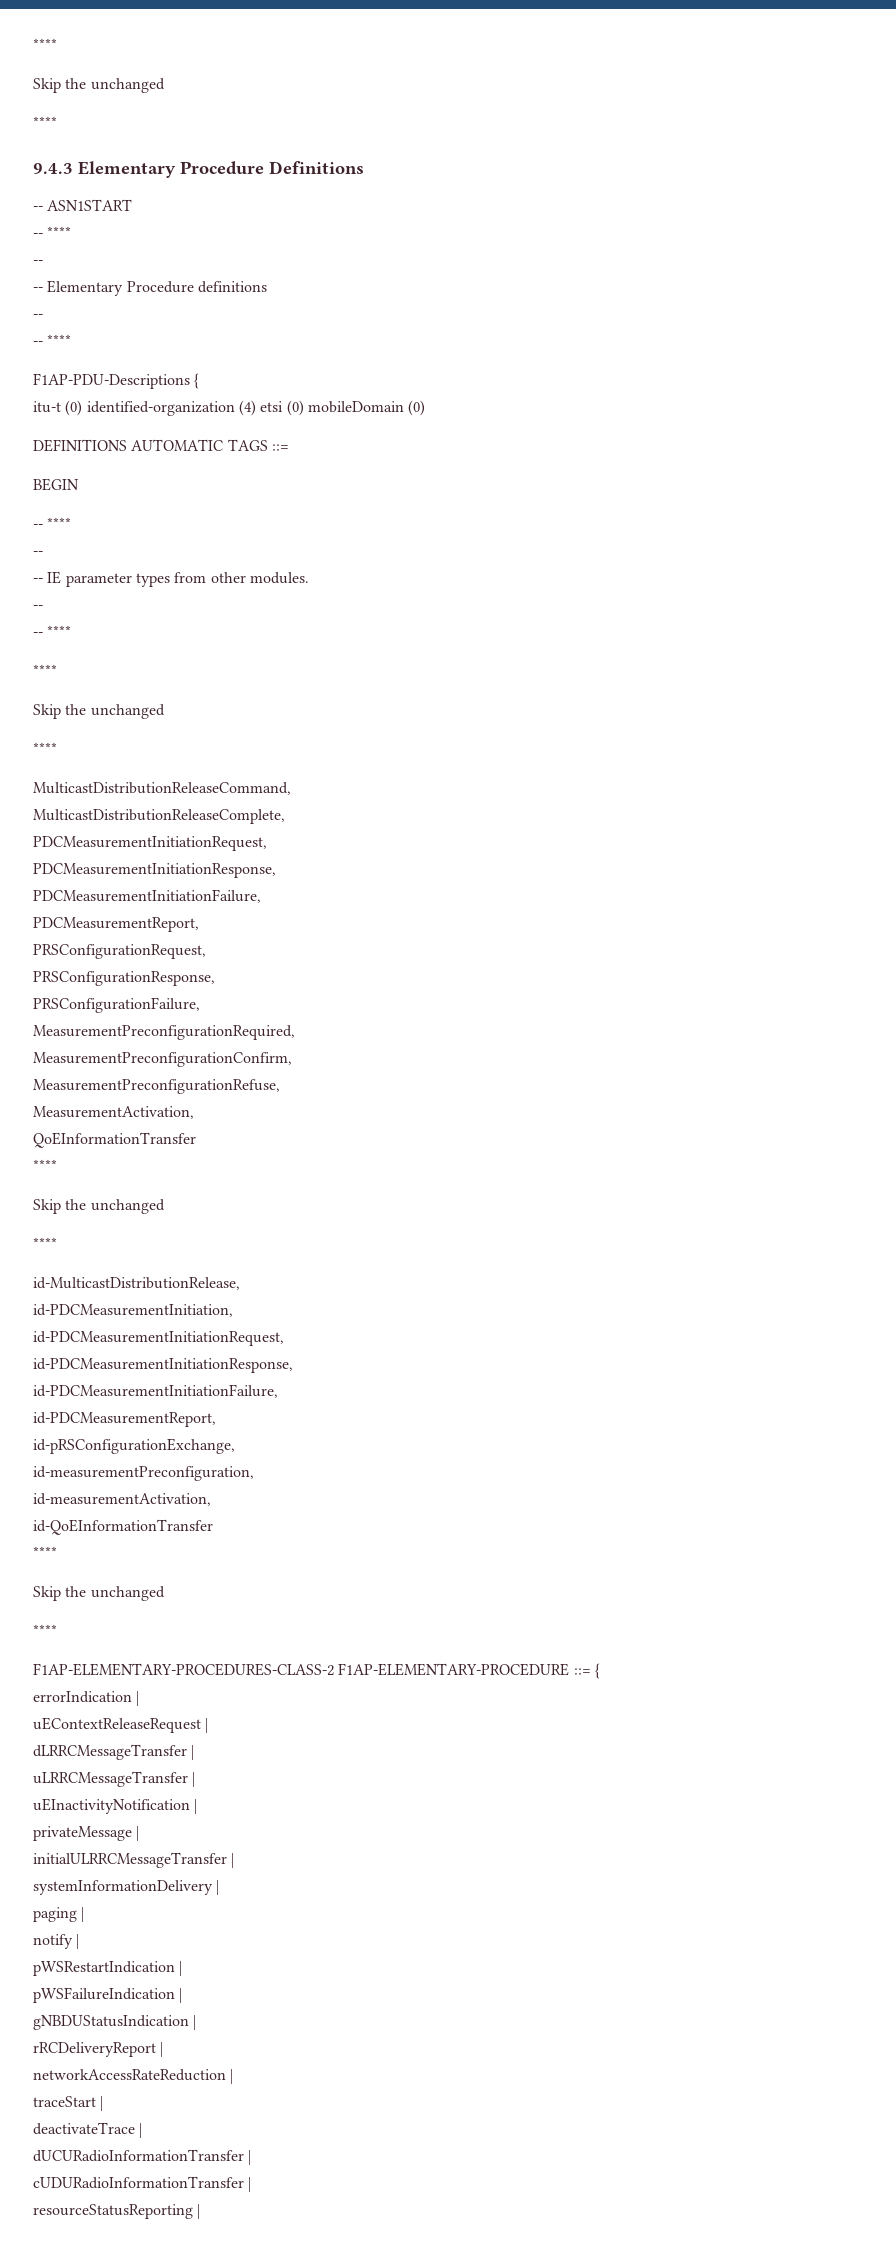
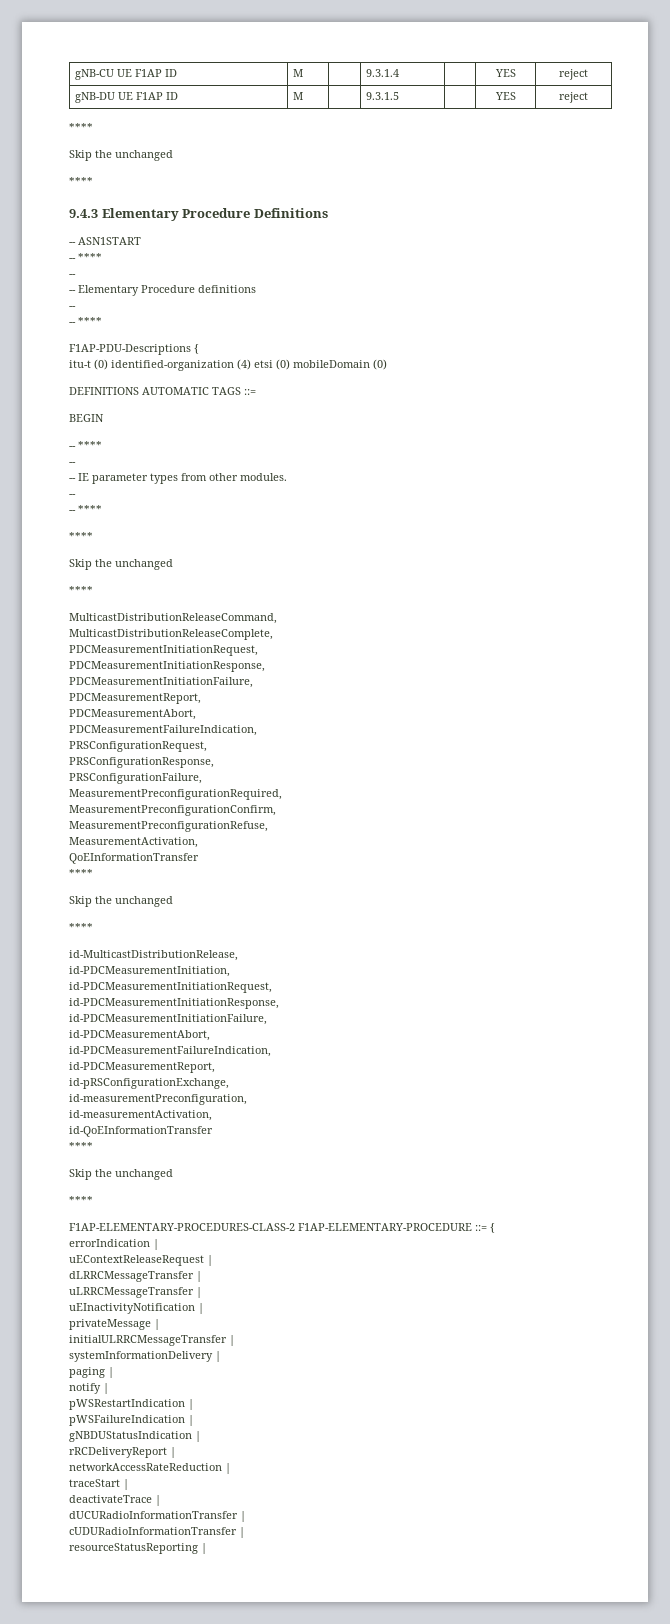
(33, 44) none -> [74,69,177,80] [292,69,303,77] [365,69,399,77] [494,69,516,77] [559,69,588,80] [74,92,178,103] [292,92,303,100] [365,92,399,100] [494,92,516,100] [559,92,588,103] gNB-CU UE F1AP ID | M | | 9.3.1.4 | | YES | reject // gNB-DU UE F1AP ID | M | | 9.3.1.5 | | YES | reject //
(199, 924) none -> [69,709,196,720] [69,725,257,736] // PDCMeasurementAbort, // PDCMeasurementFailureIndication,
(278, 1391) none -> [69,1030,210,1041] [69,1046,271,1057] // id-PDCMeasurementAbort, // id-PDCMeasurementFailureIndication,

